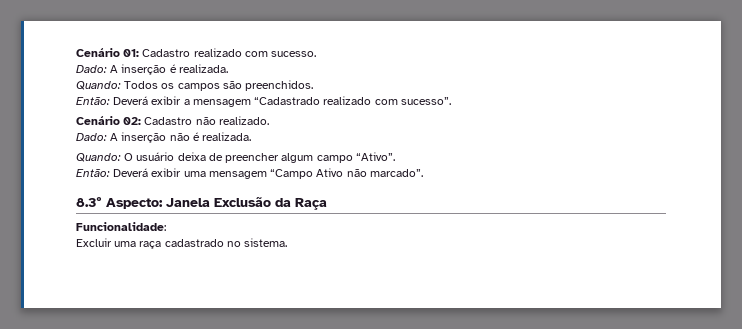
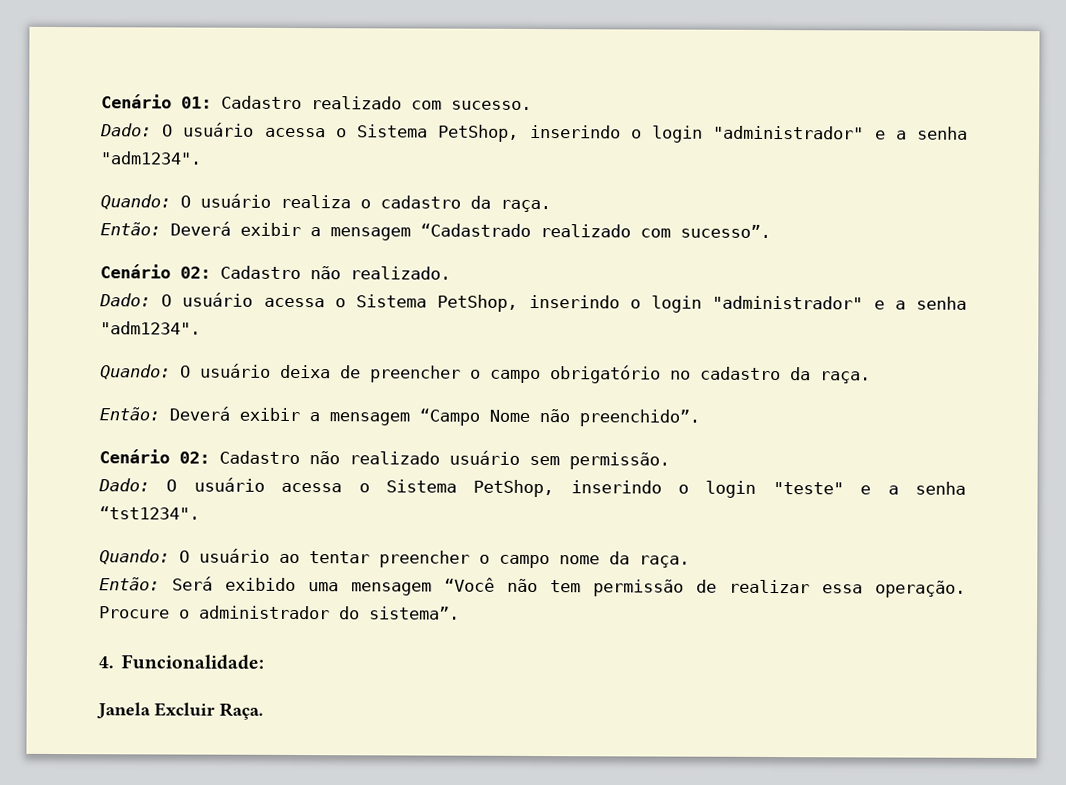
[110,64,228,75] [76,80,314,91] A inserção é realizada. // Quando: Todos os campos são preenchidos. -> [162,122,969,143] [100,151,202,165] [100,193,551,213] O usuário acessa o Sistema PetShop, inserindo o login "administrador" e a senha "adm1234". // Quando: O usuário realiza o cadastro da raça.
[110,132,252,143] A inserção não é realizada. -> [161,292,968,313] [100,321,201,335] O usuário acessa o Sistema PetShop, inserindo o login "administrador" e a senha "adm1234".
[281,152,395,163] [76,168,423,179] [76,197,327,210] [76,222,166,231] [76,238,288,249] algum campo “Ativo”. // Então: Deverá exibir uma mensagem “Campo Ativo não marcado”. // 8.3º Aspecto: Janela Exclusão da Raça // Funcionalidade: // Excluir uma raça cadastrado no sistema. -> [470,365,871,384] [99,406,700,427] [99,449,670,470] [98,477,966,498] [99,506,200,520] [99,548,690,569] [99,576,966,598] [99,605,460,620] [98,654,265,670] [96,702,264,720] o campo obrigatório no cadastro da raça. // Então: Deverá exibir a mensagem “Campo Nome não preenchido”. // Cenário 02: Cadastro não realizado usuário sem permissão. // Dado: O usuário acessa o Sistema PetShop, inserindo o login "teste" e a senha “tst1234". // Quando: O usuário ao tentar preencher o campo nome da raça. // Então: Será exibido uma mensagem “Você não tem permissão de realizar essa operação. Procure o administrador do sistema”. // 4. Funcionalidade: // Janela Excluir Raça.

